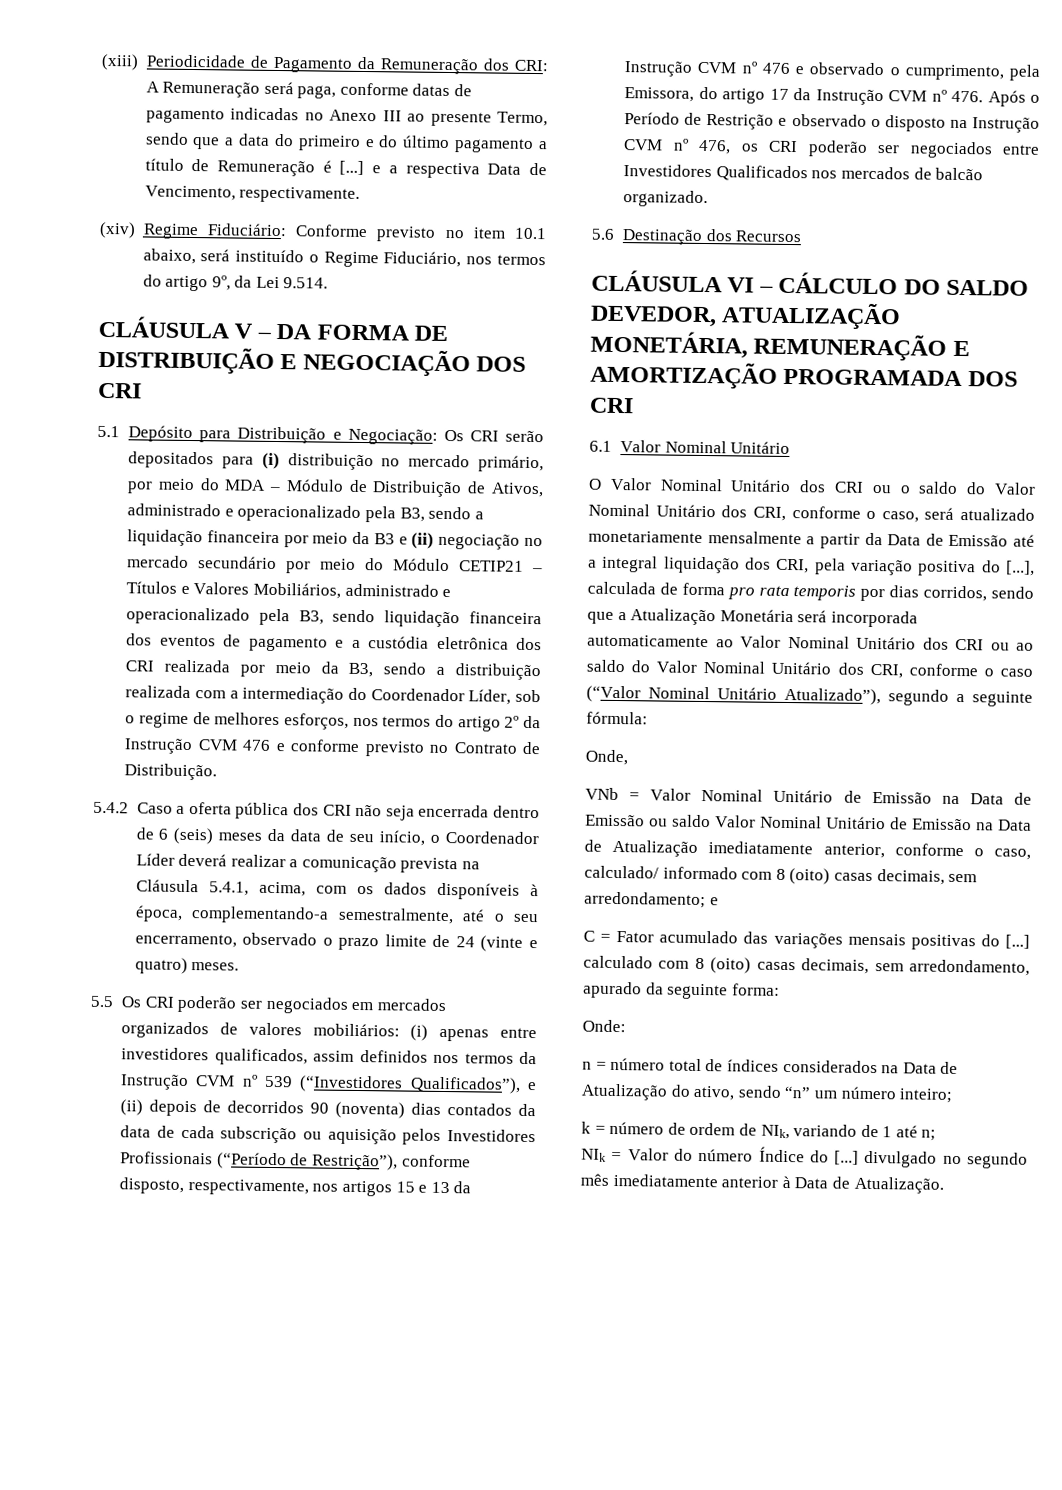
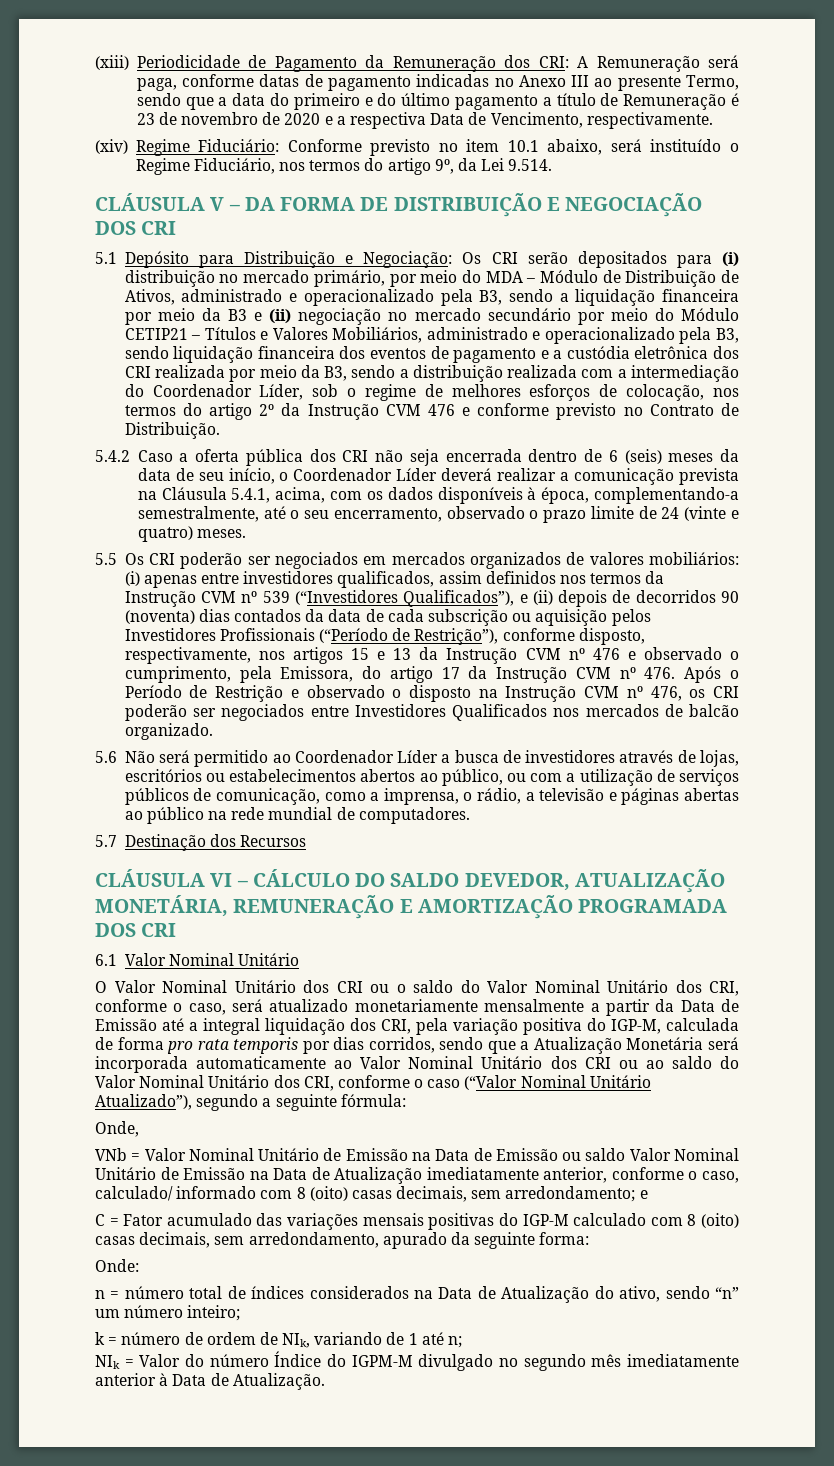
[339,160,365,176] [...] -> [136,112,321,125] 23 de novembro de 2020
[283,713,349,730] esforços, -> [529,384,705,401] esforços de colocação,
(615, 234) none -> [124,750,740,767] [124,769,739,786] [124,788,739,805] [124,807,470,824] [95,835,117,847] Não será permitido ao Coordenador Líder a busca de investidores através de lojas, escritórios ou estabelecimentos abertos ao público, ou com a utilização de serviços públicos de comunicação, como a imprensa, o rádio, a televisão e páginas abertas ao público na rede mundial de computadores. // 5.7
[1006,560,1035,576] [...], -> [611,1019,661,1034] IGP-M,
[1004,934,1030,949] [...] -> [522,1214,569,1226] IGP-M
[834,1150,860,1165] [...] -> [351,1355,413,1367] IGPM-M

